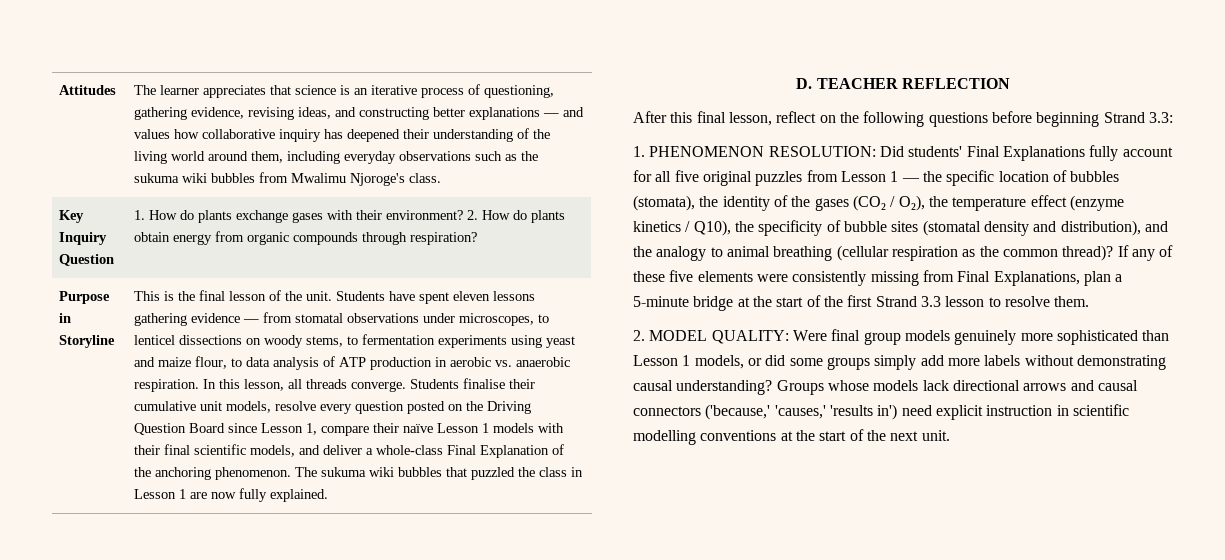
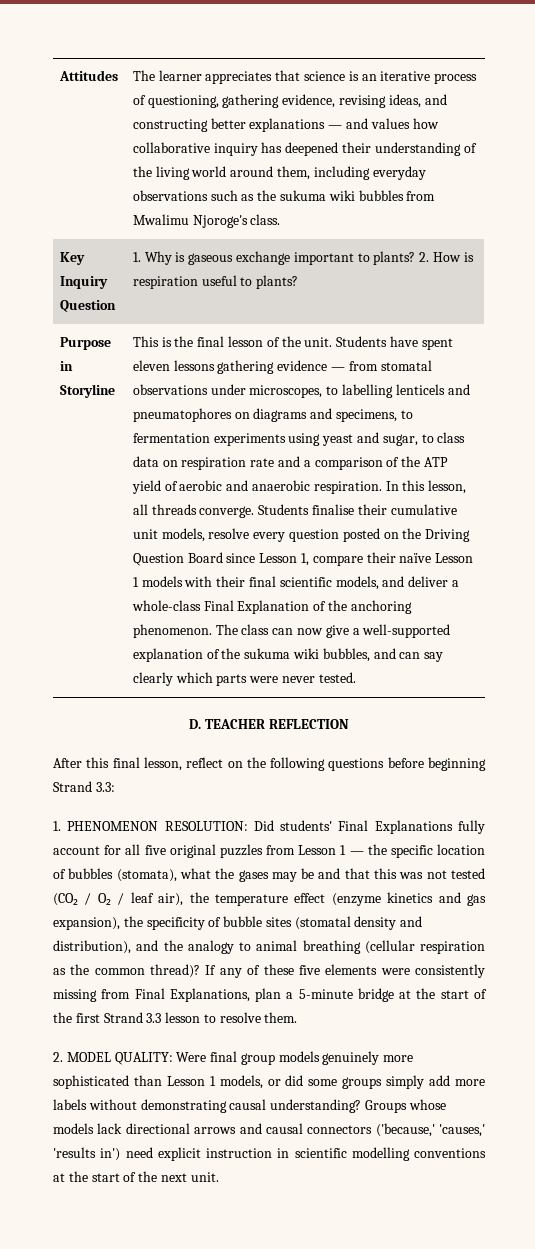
[149,210,566,223] [134,231,478,245] How do plants exchange gases with their environment? 2. How do plants obtain energy from organic compounds through respiration? -> [144,251,474,265] [132,275,299,289] Why is gaseous exchange important to plants? 2. How is respiration useful to plants?
[134,335,344,348] lenticel dissections on woody stems, -> [342,384,470,398] [132,408,398,422] labelling lenticels and pneumatophores on diagrams and specimens,
[158,356,513,370] maize flour, to data analysis of ATP production in aerobic vs. -> [382,432,466,446] [132,456,448,470] [131,480,249,494] sugar, to class data on respiration rate and a comparison of the ATP yield of aerobic and
[321,467,584,480] [134,488,329,502] sukuma wiki bubbles that puzzled the class in Lesson 1 are now fully explained. -> [241,624,451,638] [132,648,444,662] [132,672,356,686] class can now give a well-supported explanation of the sukuma wiki bubbles, and can say clearly which parts were never tested.
[699,195,925,211] the identity of the gases (CO₂ / O₂), -> [179,868,486,882] [53,892,184,906] what the gases may be and that this was not tested (CO₂ / O₂ / leaf air),
[685,220,731,236] / Q10), -> [438,892,487,906] [53,917,120,930] and gas expansion),

